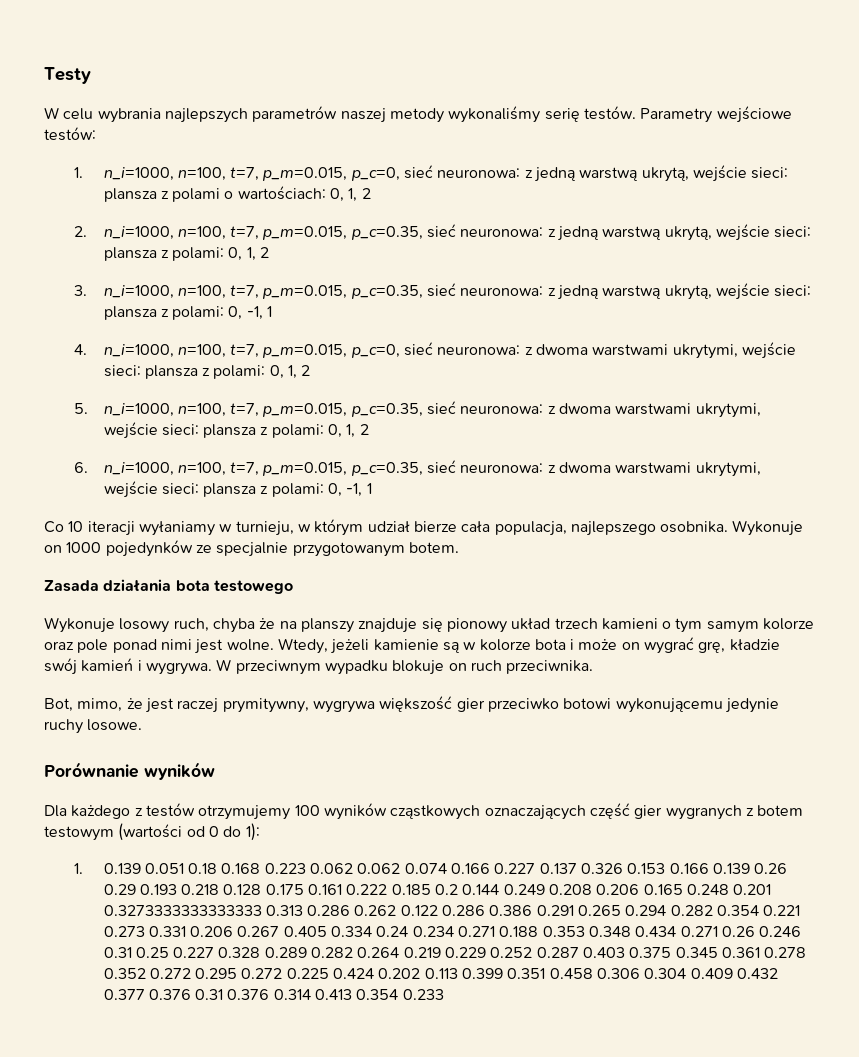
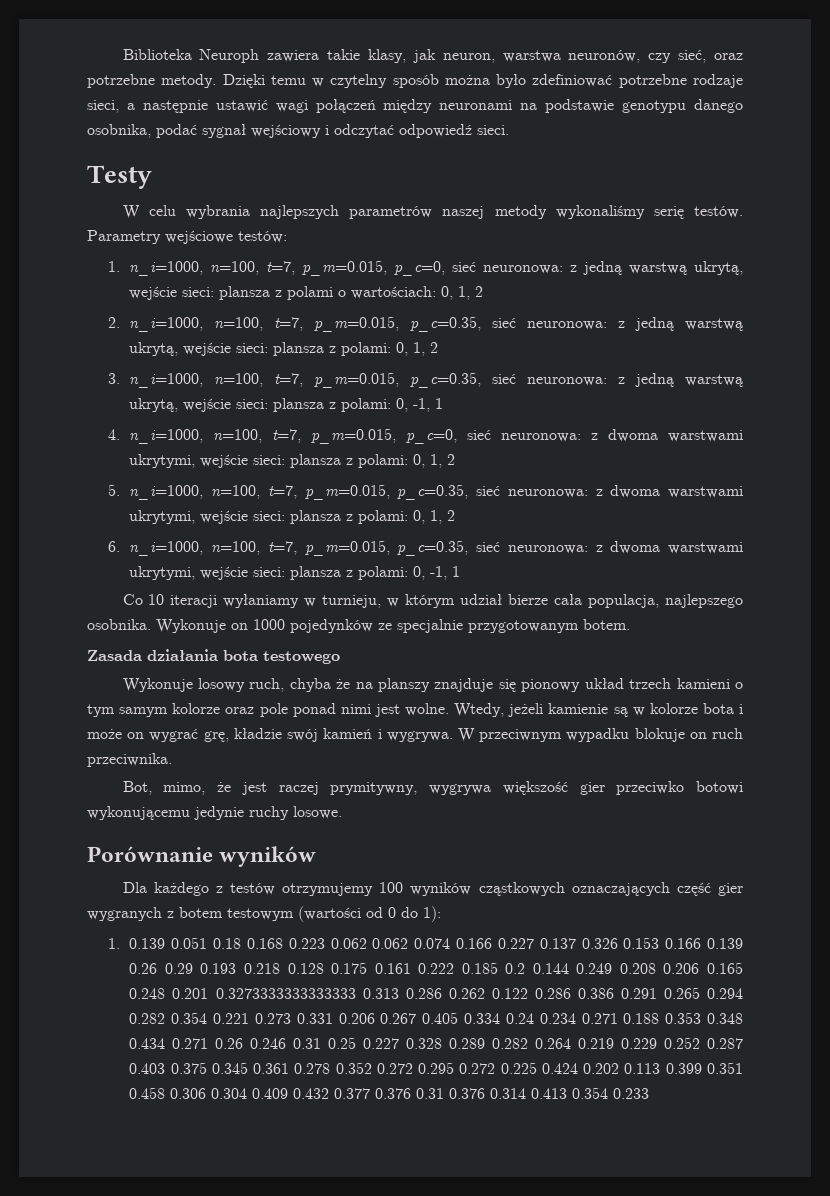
(44, 75) none -> [122,49,744,63] [87,74,743,88] [87,99,743,113] [87,124,509,138] Biblioteka Neuroph zawiera takie klasy, jak neuron, warstwa neuronów, czy sieć, oraz potrzebne metody. Dzięki temu w czytelny sposób można było zdefiniować potrzebne rodzaje sieci, a następnie ustawić wagi połączeń między neuronami na podstawie genotypu danego osobnika, podać sygnał wejściowy i odczytać odpowiedź sieci. //

